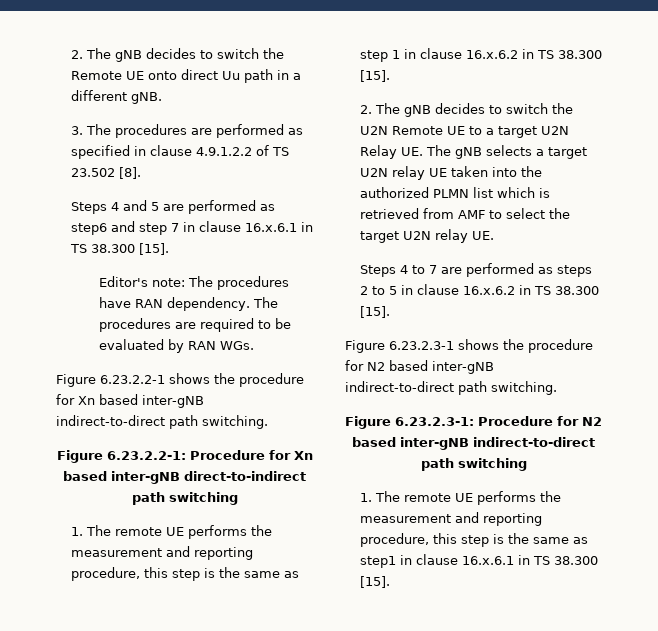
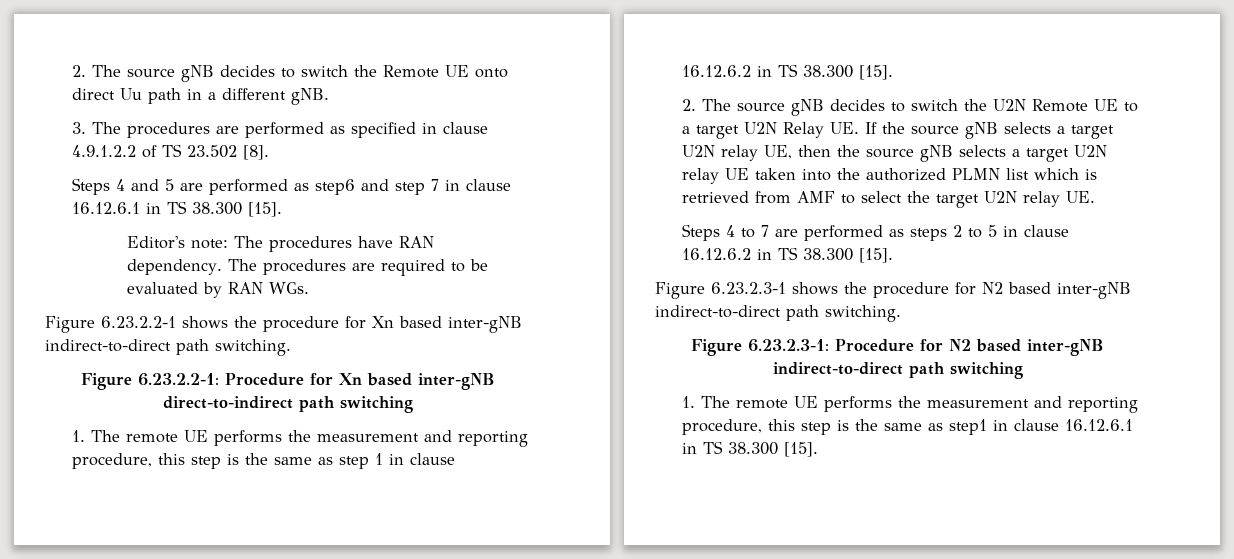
[70,48,111,59] 2. The -> [72,65,176,78] 2. The source
[244,223,297,232] 16.x.6.1 -> [72,202,141,214] 16.12.6.1
[465,50,518,59] 16.x.6.2 -> [682,65,752,77] 16.12.6.2
(400, 108) none -> [737,102,786,112] source
[425,145,451,156] The -> [865,122,1115,139] [682,145,915,161] If the source gNB selects a target U2N relay UE, then the source
[462,286,515,295] 16.x.6.2 -> [682,248,752,260] 16.12.6.2
[461,556,514,565] 16.x.6.1 -> [1065,419,1134,431] 16.12.6.1

